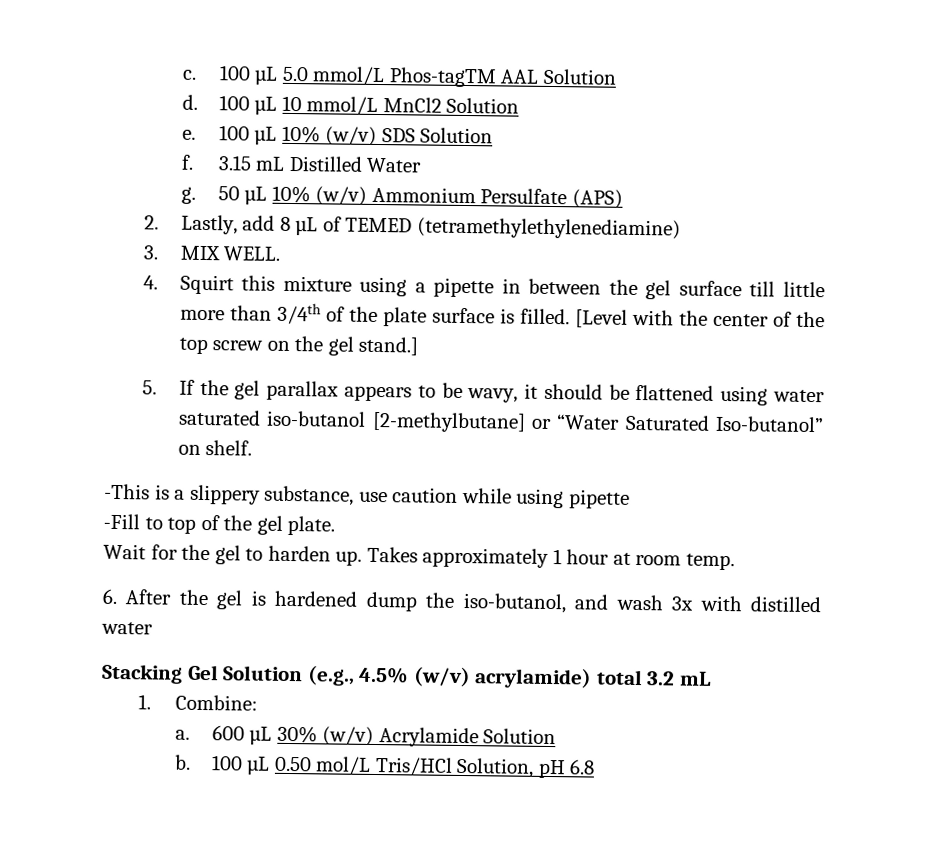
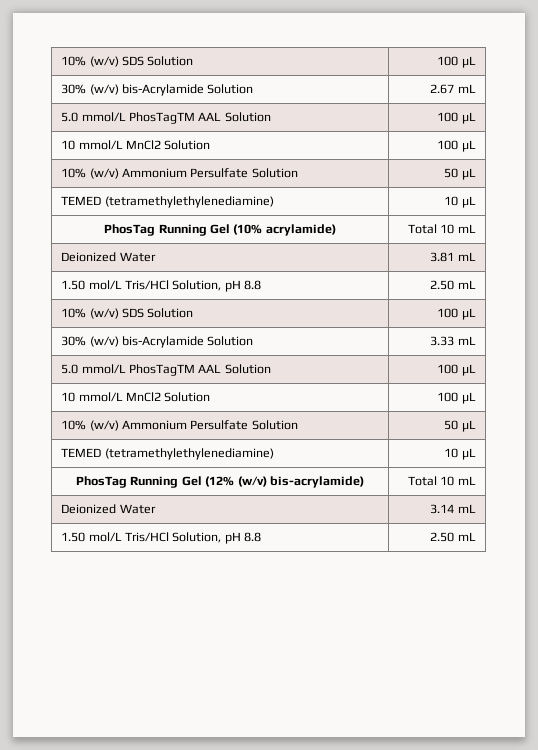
[181,65,617,88] [181,94,520,115] [181,125,494,146] [180,154,423,173] [180,185,623,209] [143,214,681,240] [142,245,282,261] [142,274,825,300] [179,302,825,328] [178,336,419,356] [141,379,825,406] [177,409,824,433] [177,440,253,456] [104,483,630,509] [103,513,336,536] [103,543,735,571] [102,588,822,614] [101,621,153,635] [101,663,712,689] [137,694,258,711] [174,725,557,748] [173,754,596,779] c. 100 µL 5.0 mmol/L Phos-tagTM AAL Solution // d. 100 µL 10 mmol/L MnCl2 Solution // e. 100 µL 10% (w/v) SDS Solution // f. 3.15 mL Distilled Water // g. 50 µL 10% (w/v) Ammonium Persulfate (APS) // 2. Lastly, add 8 µL of TEMED (tetramethylethylenediamine) // 3. MIX WELL. // 4. Squirt this mixture using a pipette in between the gel surface till little more than 3/4th of the plate surface is filled. [Level with the center of the top screw on the gel stand.] // 5. If the gel parallax appears to be wavy, it should be flattened using water saturated iso-butanol [2-methylbutane] or “Water Saturated Iso-butanol” on shelf. // -This is a slippery substance, use caution while using pipette // -Fill to top of the gel plate. // Wait for the gel to harden up. Takes approximately 1 hour at room temp. // 6. After the gel is hardened dump the iso-butanol, and wash 3x with distilled water // Stacking Gel Solution (e.g., 4.5% (w/v) acrylamide) total 3.2 mL // 1. Combine: // a. 600 µL 30% (w/v) Acrylamide Solution // b. 100 µL 0.50 mol/L Tris/HCl Solution, pH 6.8 -> [61,56,194,67] [437,56,476,68] [61,84,254,96] [430,84,476,94] [61,112,271,124] [437,112,476,124] [61,140,211,150] [437,140,476,152] [61,168,298,179] [444,168,476,180] [61,196,274,208] [444,196,476,208] [104,224,336,236] [408,224,476,234] [61,252,156,262] [430,252,476,262] [61,280,262,292] [430,280,476,290] [61,308,194,319] [437,308,476,320] [61,336,254,348] [430,336,476,346] [61,364,271,376] [437,364,476,376] [61,392,211,402] [437,392,476,404] [61,420,298,431] [444,420,476,432] [61,448,274,460] [444,448,476,460] [76,476,364,488] [408,476,476,486] [61,504,156,514] [430,504,476,514] [61,532,262,544] [430,532,476,542] 10% (w/v) SDS Solution | 100 µL // 30% (w/v) bis-Acrylamide Solution | 2.67 mL // 5.0 mmol/L PhosTagTM AAL Solution | 100 µL // 10 mmol/L MnCl2 Solution | 100 µL // 10% (w/v) Ammonium Persulfate Solution | 50 µL // TEMED (tetramethylethylenediamine) | 10 µL // PhosTag Running Gel (10% acrylamide) | Total 10 mL // Deionized Water | 3.81 mL // 1.50 mol/L Tris/HCl Solution, pH 8.8 | 2.50 mL // 10% (w/v) SDS Solution | 100 µL // 30% (w/v) bis-Acrylamide Solution | 3.33 mL // 5.0 mmol/L PhosTagTM AAL Solution | 100 µL // 10 mmol/L MnCl2 Solution | 100 µL // 10% (w/v) Ammonium Persulfate Solution | 50 µL // TEMED (tetramethylethylenediamine) | 10 µL // PhosTag Running Gel (12% (w/v) bis-acrylamide) | Total 10 mL // Deionized Water | 3.14 mL // 1.50 mol/L Tris/HCl Solution, pH 8.8 | 2.50 mL

